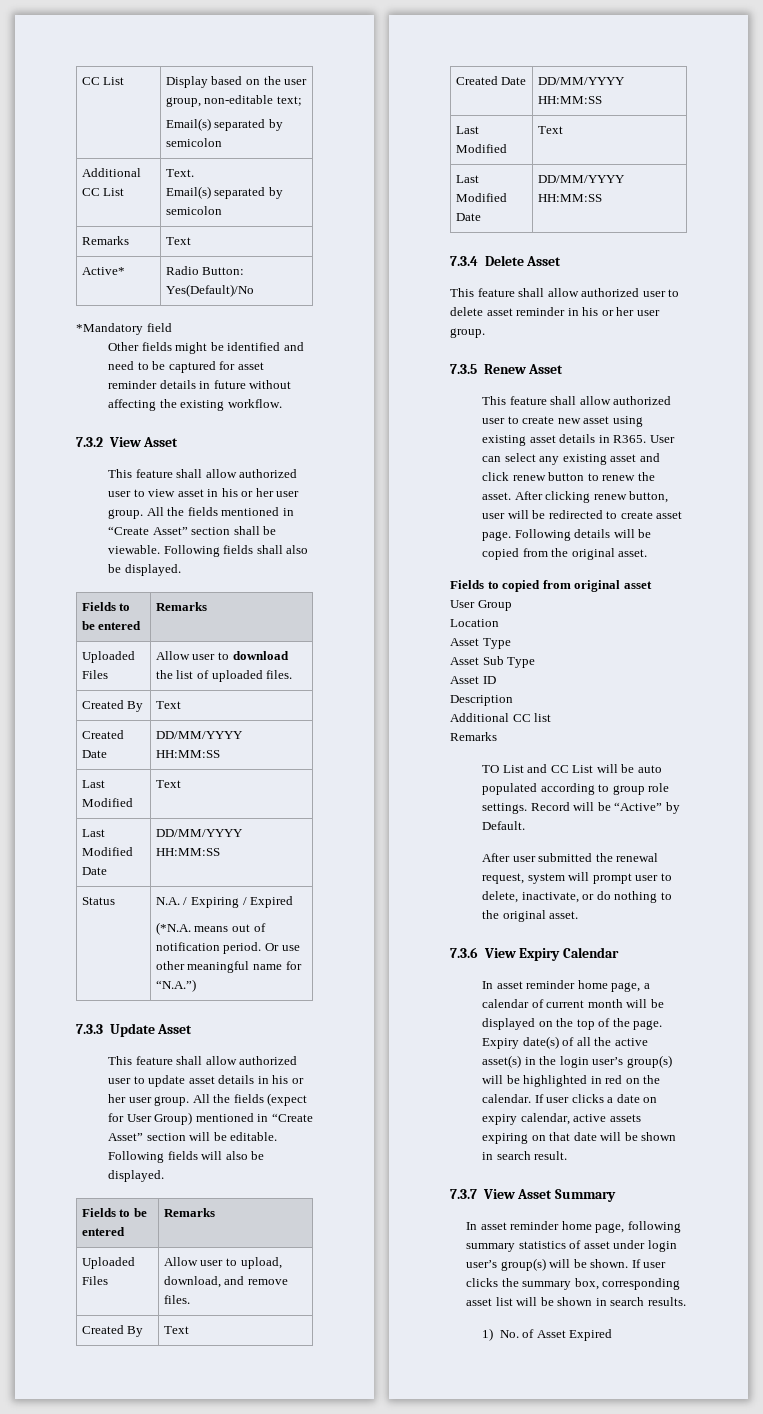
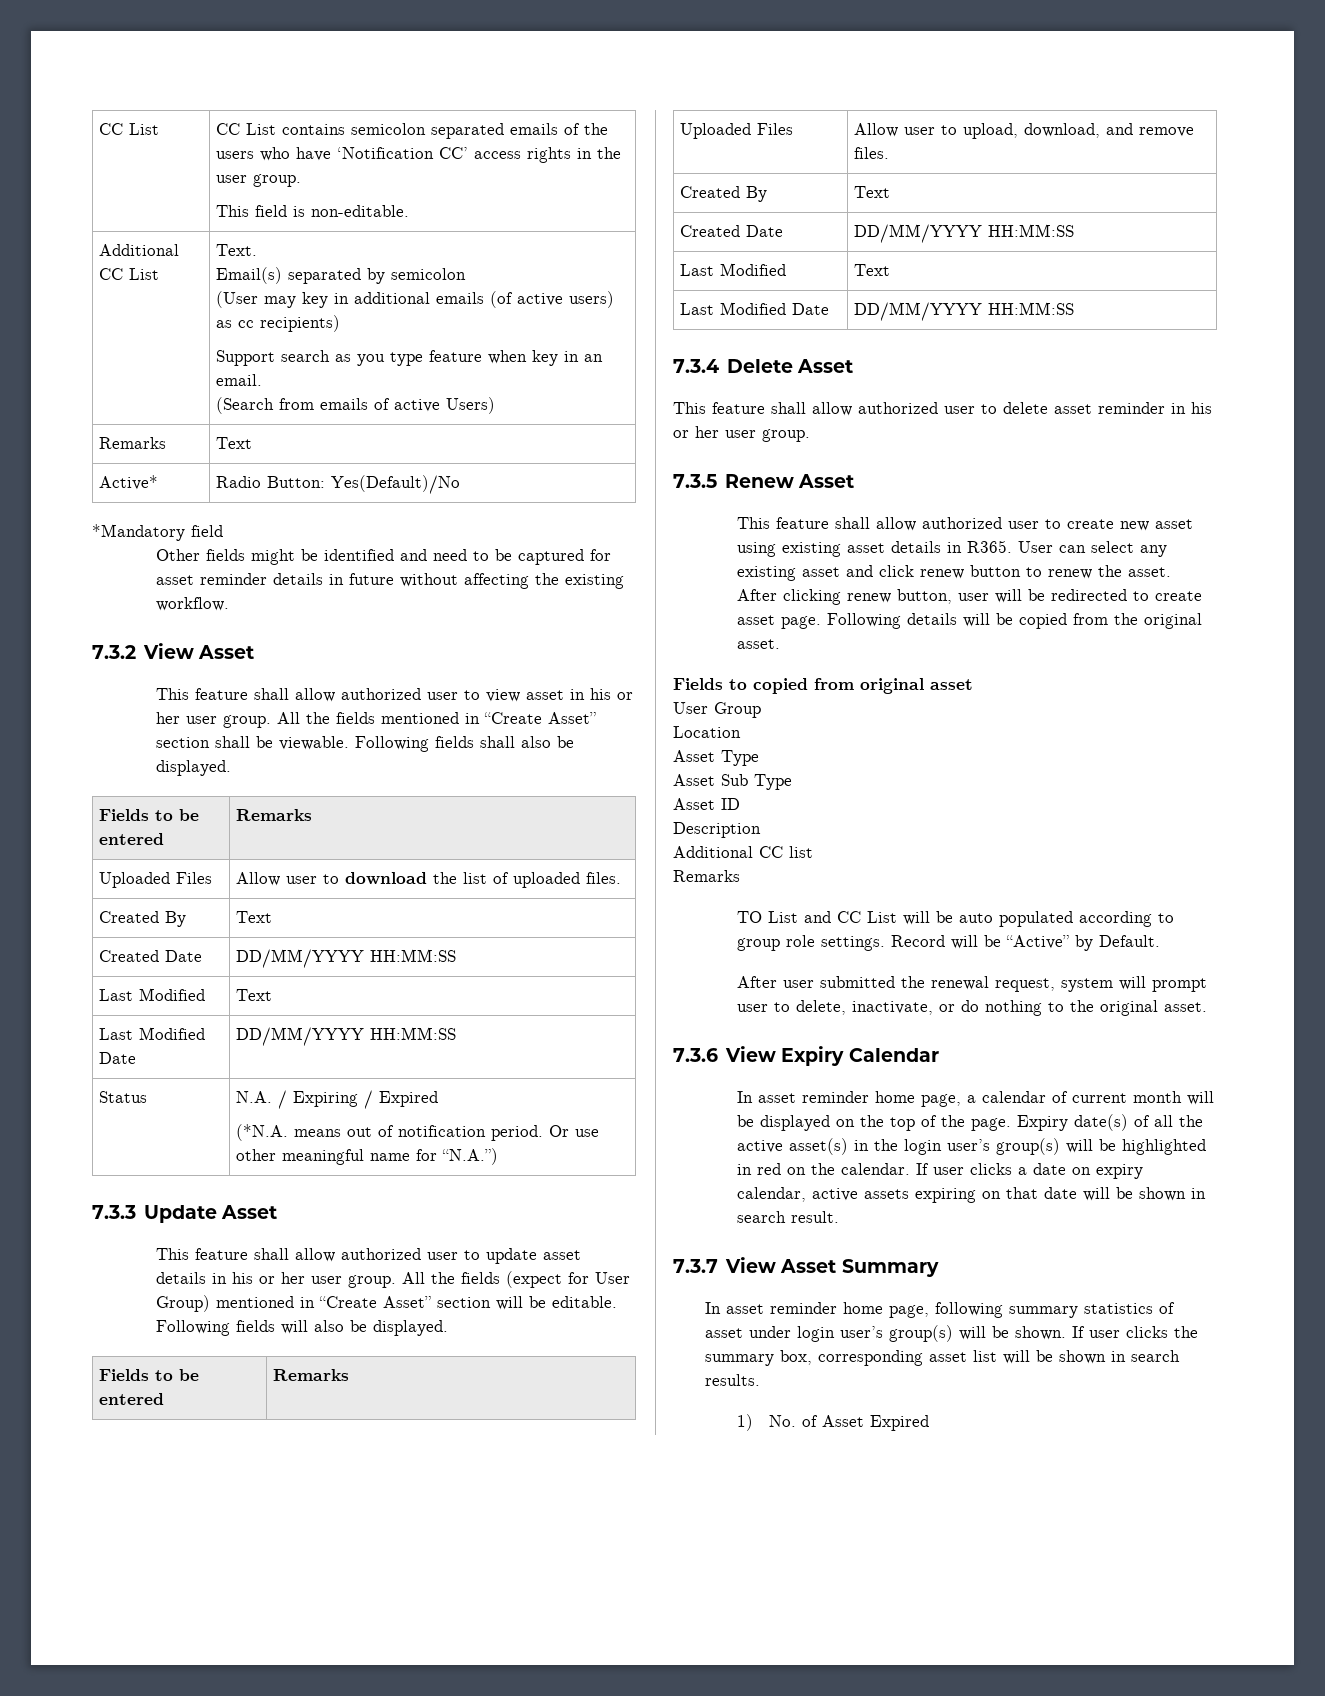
[81,77,125,85] [165,76,308,88] [165,95,302,107] [165,118,283,131] [165,138,222,147] CC List | Display based on the user group, non-editable text; // Email(s) separated by semicolon -> [98,123,159,135] [215,123,608,139] [215,147,621,163] [215,174,301,187] [215,205,409,217] CC List | CC List contains semicolon separated emails of the users who have ‘Notification CC’ access rights in the user group. // This field is non-editable.
(222, 210) none -> [215,291,614,308] [215,315,340,332] [215,350,603,366] [215,374,262,386] [215,397,495,414] // (User may key in additional emails (of active users) as cc recipients) // Support search as you type feature when key in an email. // (Search from emails of active Users)

